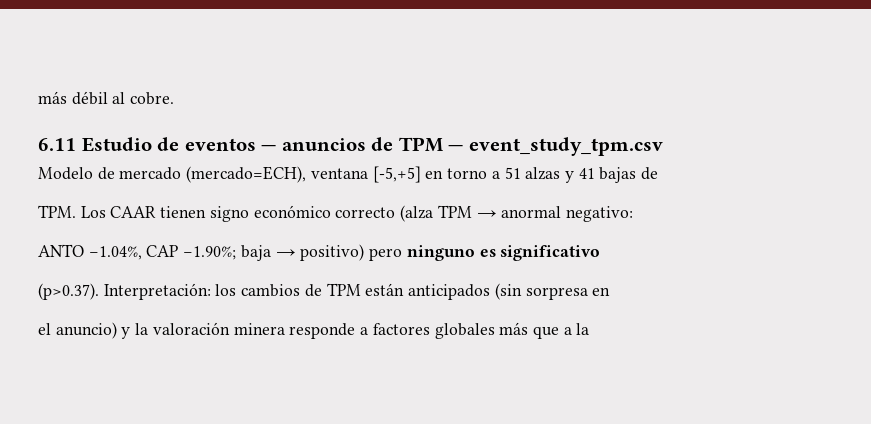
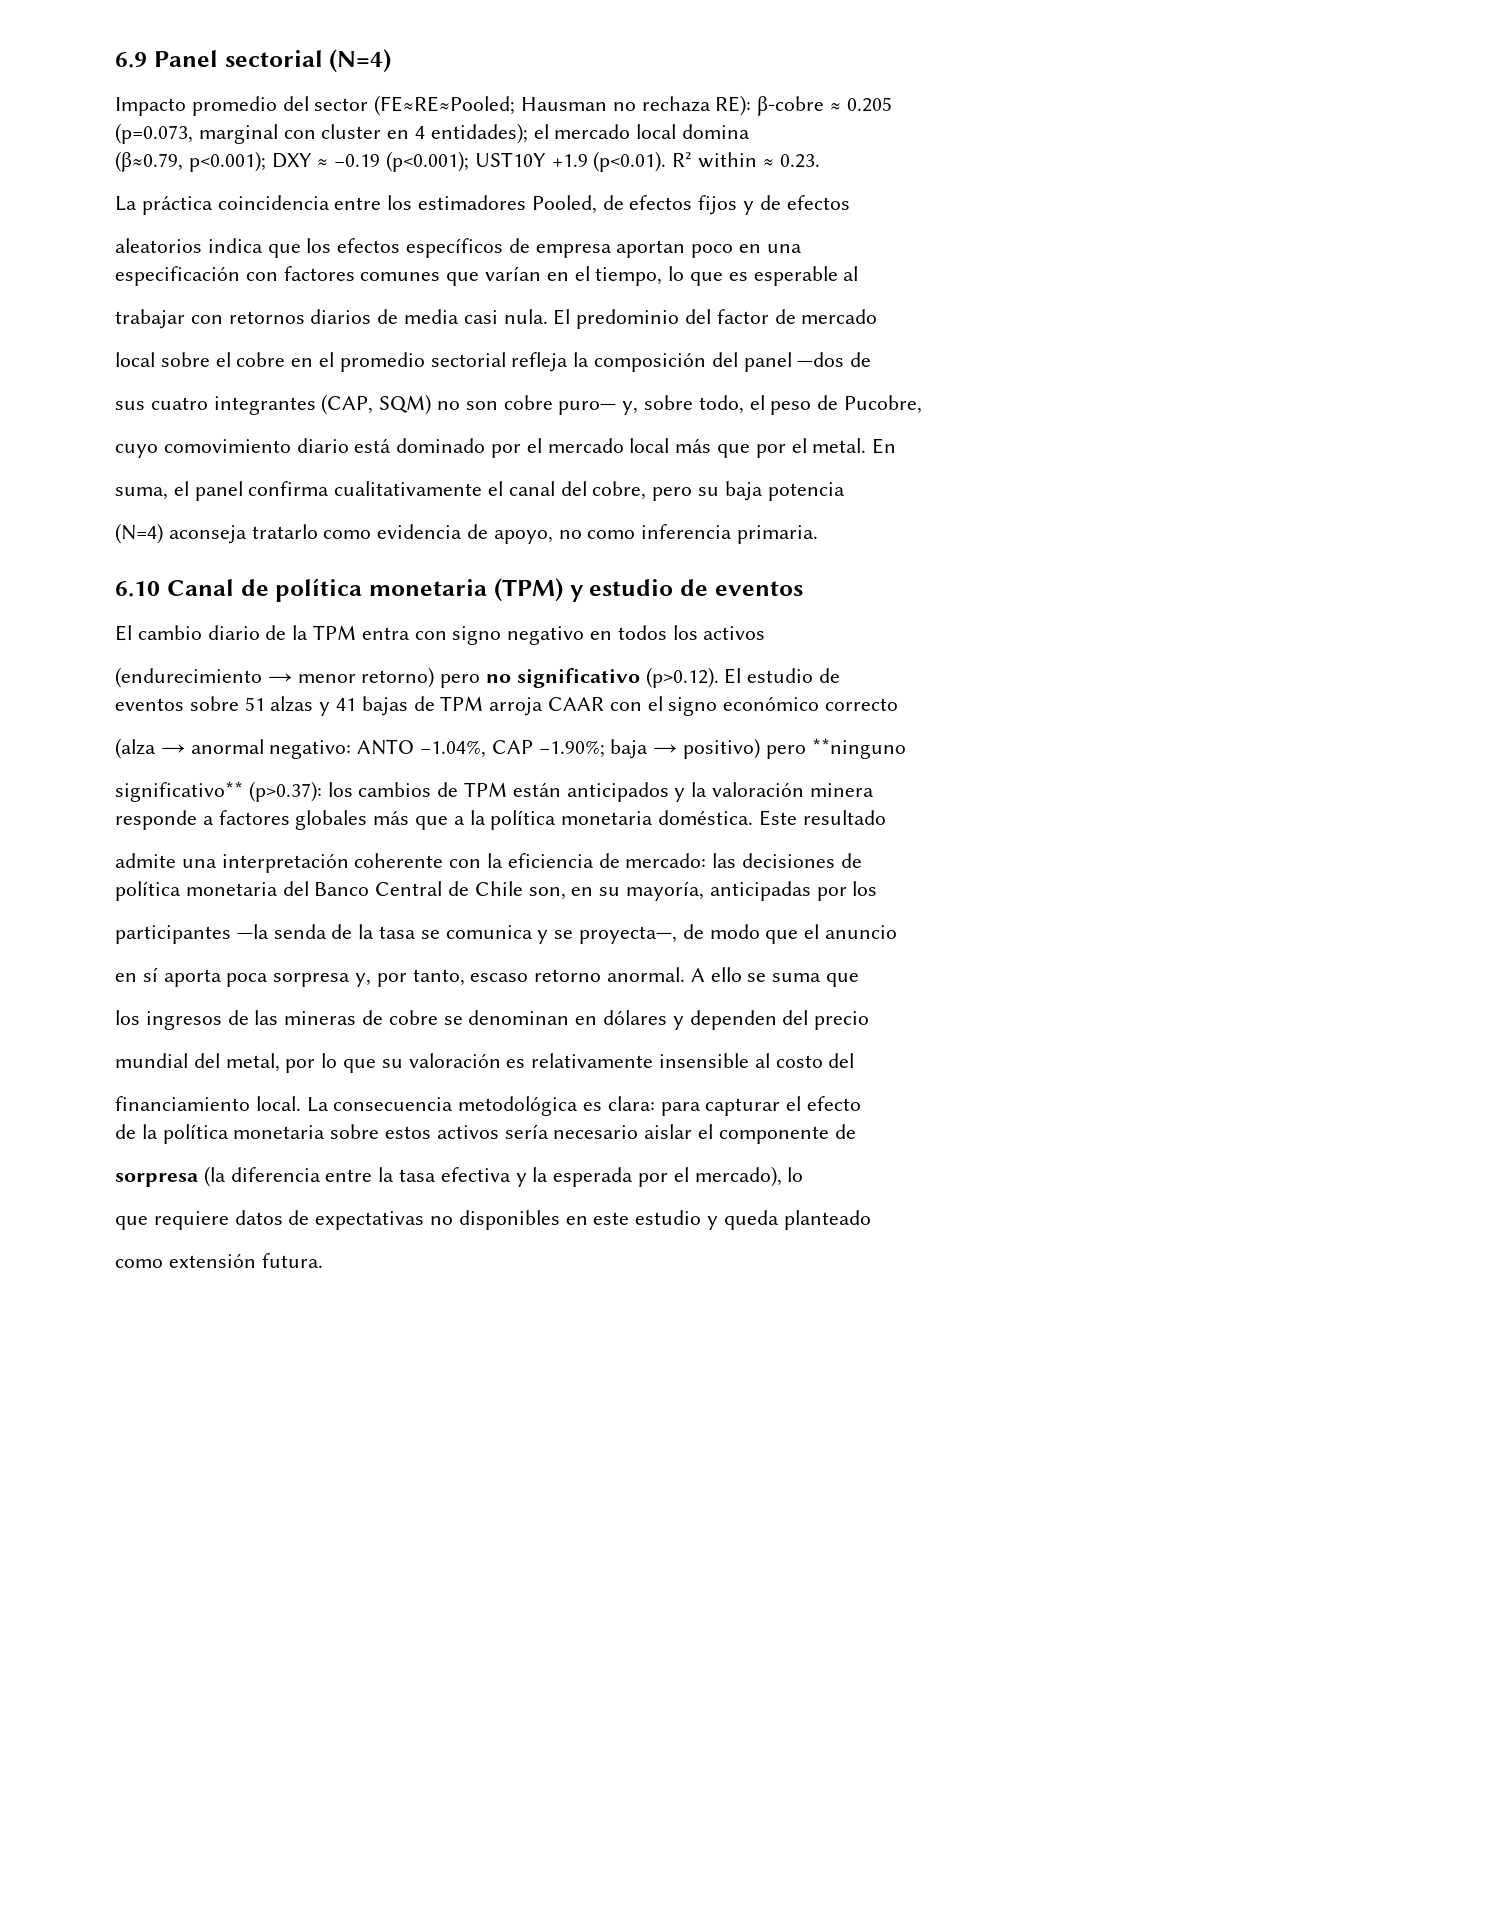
[38,91,175,105] [38,137,663,156] [38,166,500,183] más débil al cobre. // 6.11 Estudio de eventos — anuncios de TPM — event_study_tpm.csv // Modelo de mercado (mercado=ECH), ventana [-5,+5] en torno a -> [115,49,392,73] [115,95,892,116] [115,123,751,144] [115,151,820,172] [115,195,850,215] [115,238,802,258] [115,266,859,286] [115,309,878,329] [115,352,872,372] [115,394,923,415] [115,438,897,458] [115,481,845,501] [115,523,819,544] [115,578,803,602] [115,625,766,645] [115,667,841,688] [115,696,239,711] 6.9 Panel sectorial (N=4) // Impacto promedio del sector (FE≈RE≈Pooled; Hausman no rechaza RE): β-cobre ≈ 0.205 // (p=0.073, marginal con cluster en 4 entidades); el mercado local domina // (β≈0.79, p<0.001); DXY ≈ −0.19 (p<0.001); UST10Y +1.9 (p<0.01). R² within ≈ 0.23. // La práctica coincidencia entre los estimadores Pooled, de efectos fijos y de efectos // aleatorios indica que los efectos específicos de empresa aportan poco en una // especificación con factores comunes que varían en el tiempo, lo que es esperable al // trabajar con retornos diarios de media casi nula. El predominio del factor de mercado // local sobre el cobre en el promedio sectorial refleja la composición del panel —dos de // sus cuatro integrantes (CAP, SQM) no son cobre puro— y, sobre todo, el peso de Pucobre, // cuyo comovimiento diario está dominado por el mercado local más que por el metal. En // suma, el panel confirma cualitativamente el canal del cobre, pero su baja potencia // (N=4) aconseja tratarlo como evidencia de apoyo, no como inferencia primaria. // 6.10 Canal de política monetaria (TPM) y estudio de eventos // El cambio diario de la TPM entra con signo negativo en todos los activos // (endurecimiento → menor retorno) pero no significativo (p>0.12). El estudio de // eventos sobre
[38,205,207,218] // TPM. Los CAAR tienen -> [440,696,663,716] TPM arroja CAAR con el
[400,205,472,222] (alza TPM -> [115,738,156,759] // (alza
(633, 214) // -> (352, 749) none
[406,245,601,261] [38,283,211,300] ninguno es significativo // (p>0.37). Interpretación: -> [811,738,906,759] [115,781,322,802] **ninguno // significativo** (p>0.37):
[494,283,611,300] [38,322,117,339] (sin sorpresa en // el anuncio) -> (669, 792) none
(285, 329) none -> (874, 790) //
(590, 329) none -> [490,810,886,830] [115,853,862,873] [115,881,878,901] [115,924,898,944] [115,967,860,987] [115,1010,870,1030] [115,1053,855,1073] [115,1096,862,1116] [115,1124,856,1144] [115,1166,804,1187] [115,1210,871,1230] [115,1253,323,1268] política monetaria doméstica. Este resultado // admite una interpretación coherente con la eficiencia de mercado: las decisiones de // política monetaria del Banco Central de Chile son, en su mayoría, anticipadas por los // participantes —la senda de la tasa se comunica y se proyecta—, de modo que el anuncio // en sí aporta poca sorpresa y, por tanto, escaso retorno anormal. A ello se suma que // los ingresos de las mineras de cobre se denominan en dólares y dependen del precio // mundial del metal, por lo que su valoración es relativamente insensible al costo del // financiamiento local. La consecuencia metodológica es clara: para capturar el efecto // de la política monetaria sobre estos activos sería necesario aislar el componente de // sorpresa (la diferencia entre la tasa efectiva y la esperada por el mercado), lo // que requiere datos de expectativas no disponibles en este estudio y queda planteado // como extensión futura.

